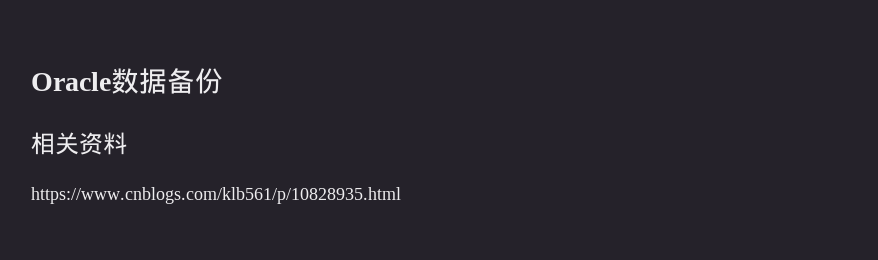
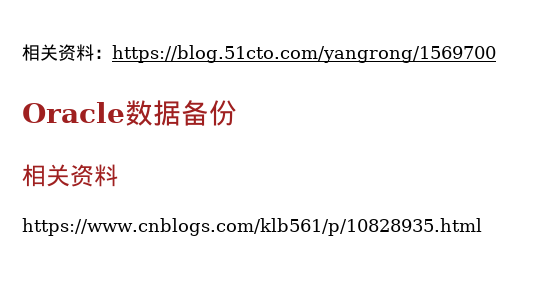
(31, 81) none -> [22,44,496,63] 相关资料：https://blog.51cto.com/yangrong/1569700 //

